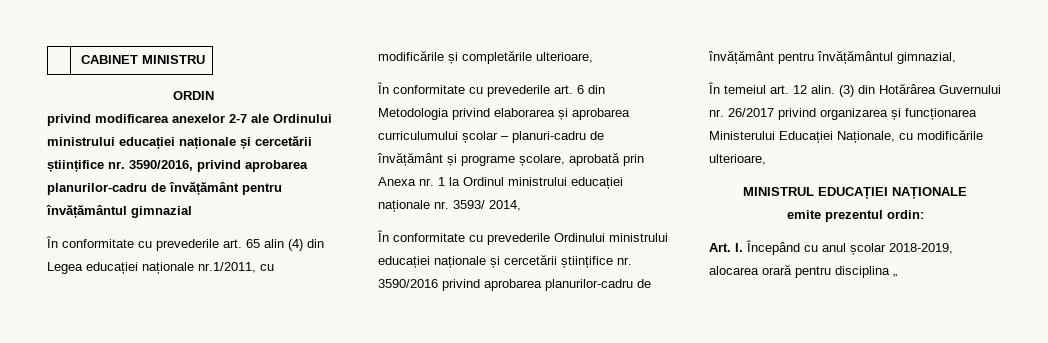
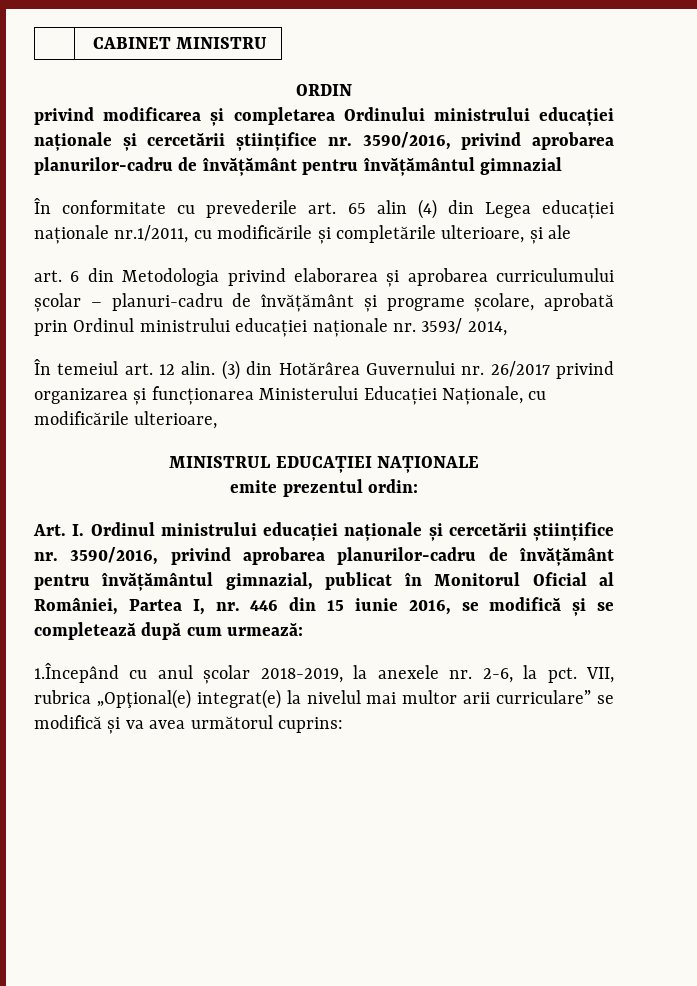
[172,114,269,123] anexelor 2-7 ale -> [210,107,335,126] și completarea
[377,82,550,97] // În conformitate cu prevederile -> [529,225,572,244] și ale //
[378,177,460,186] Anexa nr. 1 la -> (68, 328) none
[377,230,668,245] [378,254,632,268] [378,279,651,291] [708,50,956,64] // În conformitate cu prevederile Ordinului ministrului educației naționale și cercetării științifice nr. 3590/2016 privind aprobarea planurilor-cadru de învățământ pentru învățământul gimnazial, -> (507, 328) none
[746,240,953,255] [709,264,897,278] Începând cu anul școlar 2018-2019, alocarea orară pentru disciplina „ -> [90,522,614,541] [34,547,614,566] [34,572,615,591] [34,597,614,616] [34,622,304,640] [34,663,614,684] [34,689,615,709] [34,715,343,734] Ordinul ministrului educației naționale și cercetării științifice nr. 3590/2016, privind aprobarea planurilor-cadru de învățământ pentru învățământul gimnazial, publicat în Monitorul Oficial al României, Partea I, nr. 446 din 15 iunie 2016, se modifică și se completează după cum urmează: // 1.Începând cu anul școlar 2018-2019, la anexele nr. 2-6, la pct. VII, rubrica „Opţional(e) integrat(e) la nivelul mai multor arii curriculare” se modifică și va avea următorul cuprins:

